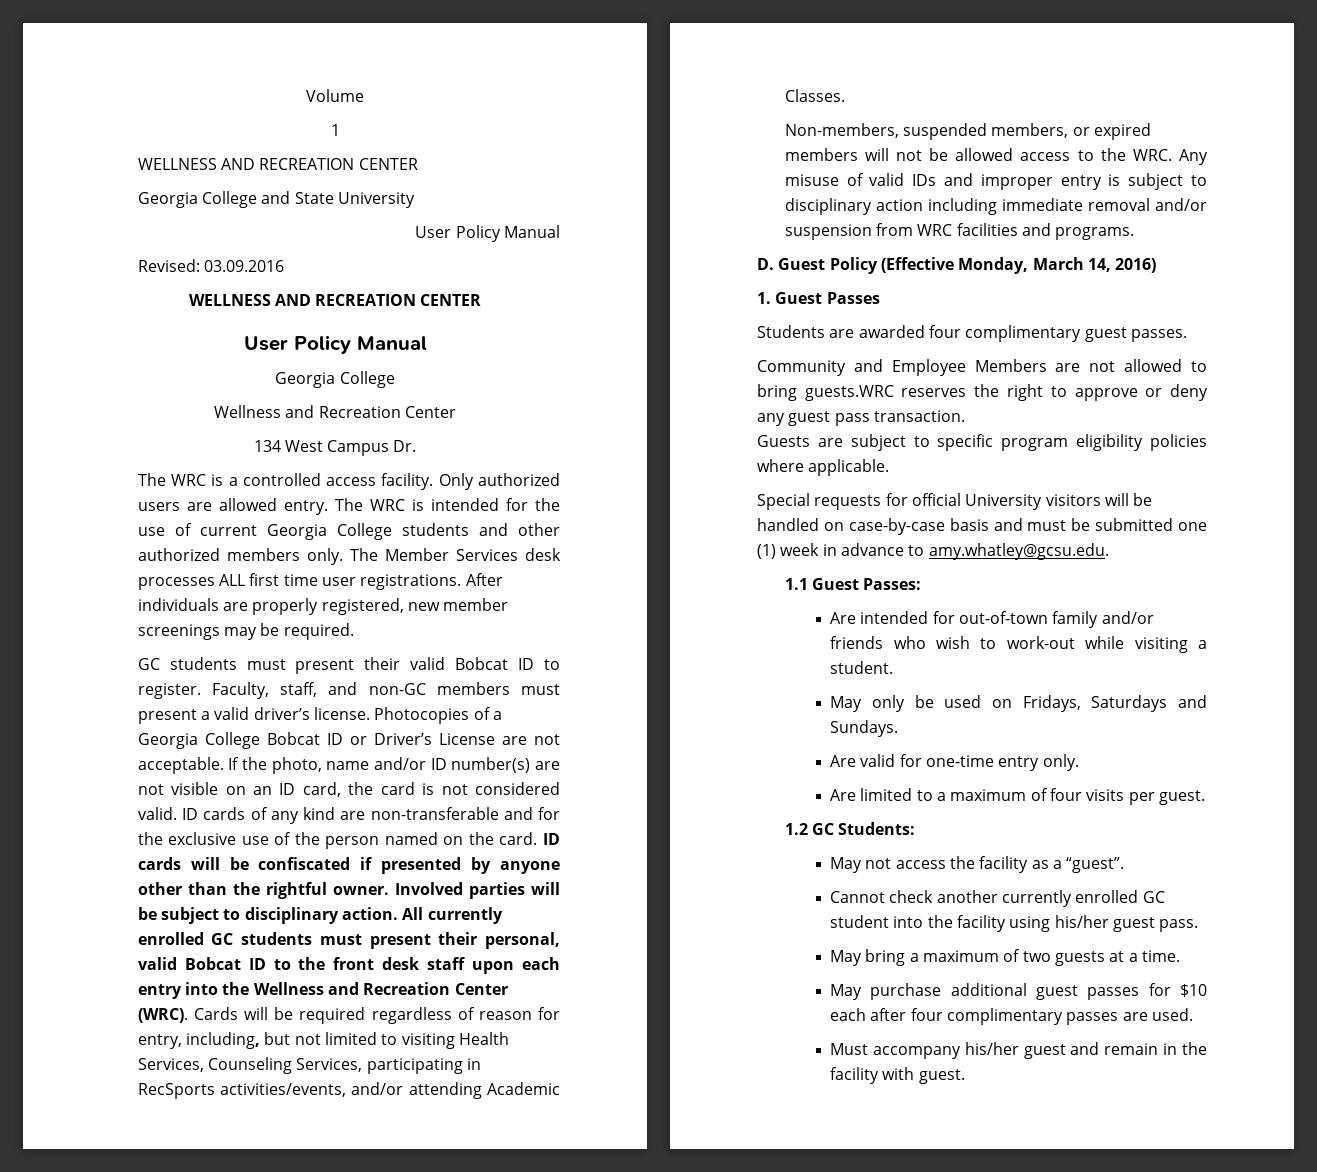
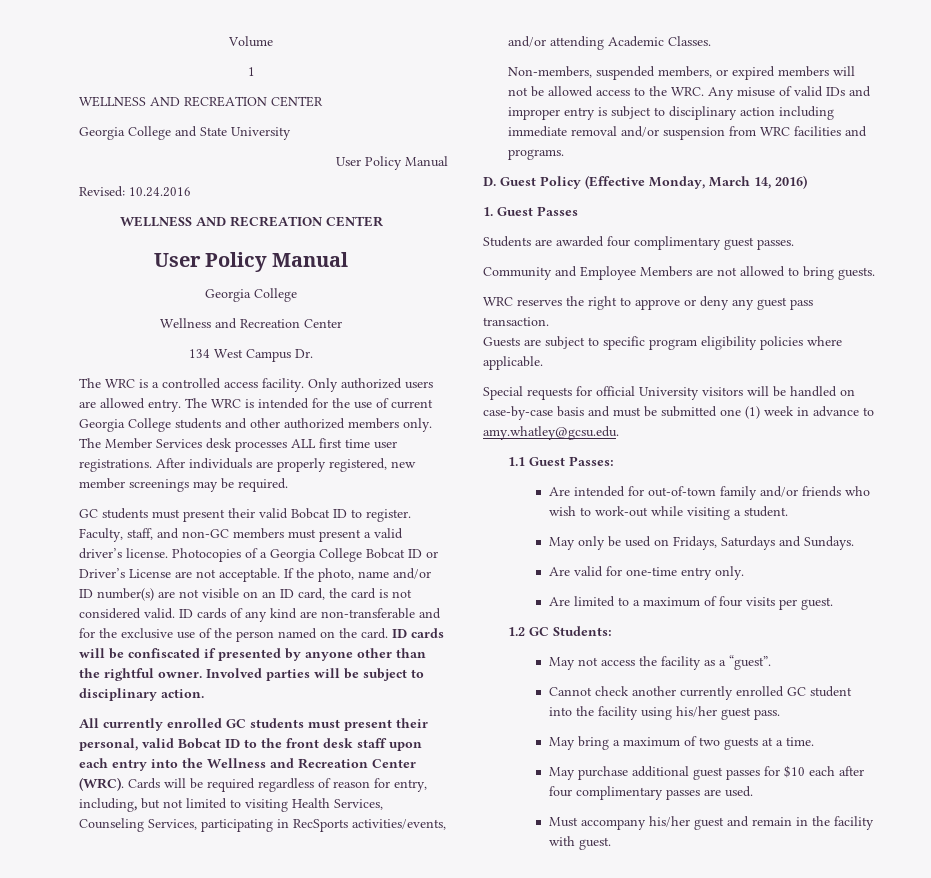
[204,260,285,272] 03.09.2016 -> [129,187,192,197] 10.24.2016
(399, 913) none -> (205, 693) //
[804,385,894,401] guests.WRC -> [838,267,875,280] [483,297,513,306] guests. // WRC

